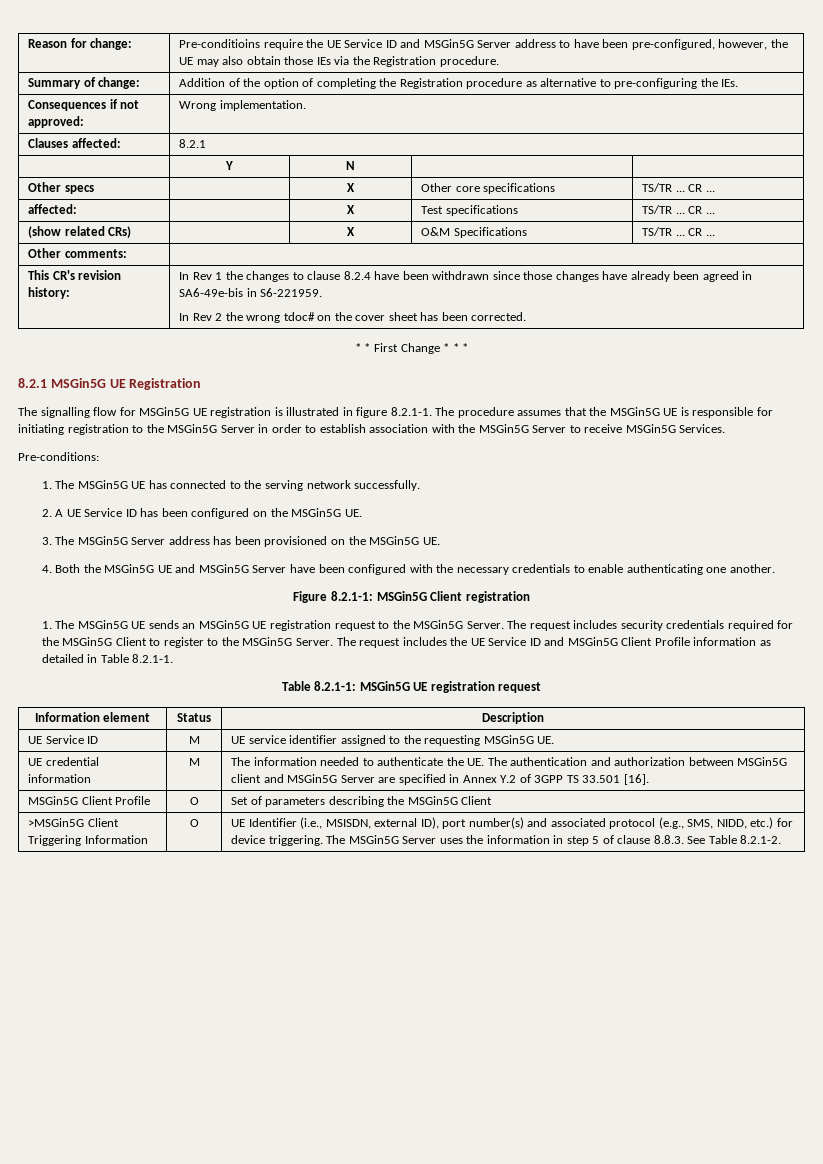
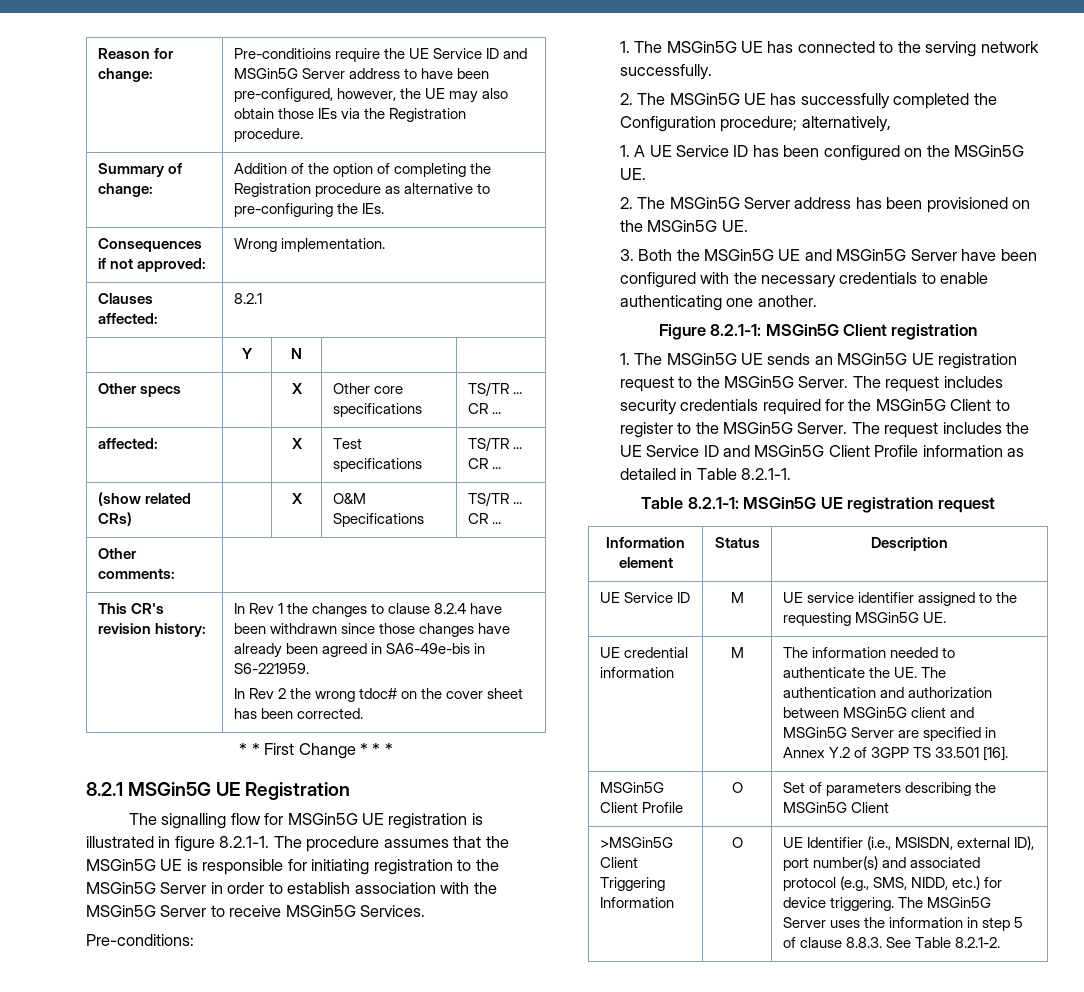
(52, 513) none -> [637,93,997,109] [619,116,891,132] [619,145,630,157] The MSGin5G UE has successfully completed the Configuration procedure; alternatively, // 1.
[41,537,52,545] 3. -> [619,197,633,209] 2.
[41,565,52,573] 4. -> [619,249,634,261] 3.

